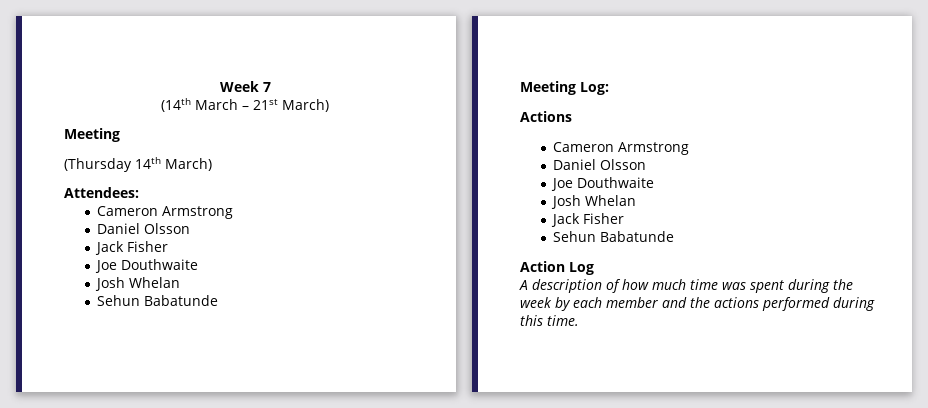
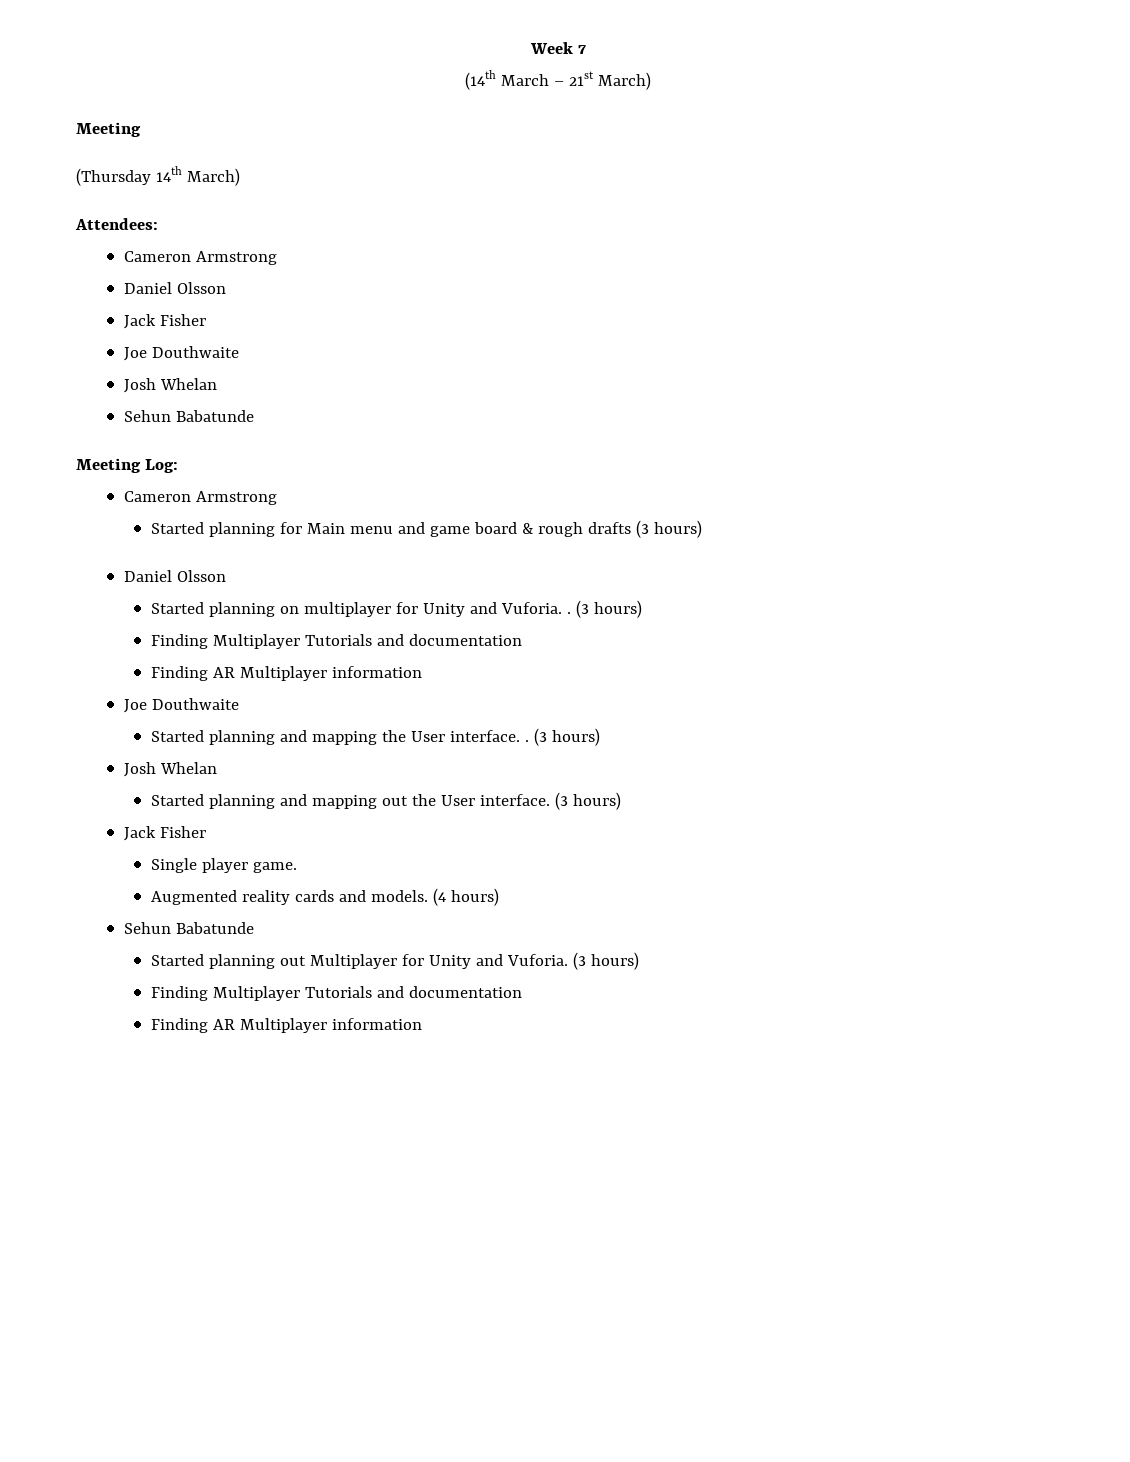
[520,111,572,122] [553,142,690,155] [553,159,647,170] [551,177,655,191] [551,195,637,209] [551,213,625,227] [553,231,675,242] [520,261,594,275] [519,279,853,293] [520,297,875,311] [520,315,579,326] // Actions // Cameron Armstrong // Daniel Olsson // Joe Douthwaite // Josh Whelan // Jack Fisher // Sehun Babatunde // Action Log // A description of how much time was spent during the week by each member and the actions performed during this time. -> [123,491,277,505] [150,520,702,538] [123,570,226,582] [150,600,642,618] [150,634,522,649] [150,666,422,681] [123,698,239,713] [150,728,600,746] [123,762,217,777] [150,792,621,810] [123,826,206,841] [150,858,297,873] [150,888,499,906] [123,922,254,934] [150,952,639,970] [150,986,522,1001] [150,1018,422,1033] // Cameron Armstrong // Started planning for Main menu and game board & rough drafts (3 hours) // Daniel Olsson // Started planning on multiplayer for Unity and Vuforia. . (3 hours) // Finding Multiplayer Tutorials and documentation // Finding AR Multiplayer information // Joe Douthwaite // Started planning and mapping the User interface. . (3 hours) // Josh Whelan // Started planning and mapping out the User interface. (3 hours) // Jack Fisher // Single player game. // Augmented reality cards and models. (4 hours) // Sehun Babatunde // Started planning out Multiplayer for Unity and Vuforia. (3 hours) // Finding Multiplayer Tutorials and documentation // Finding AR Multiplayer information

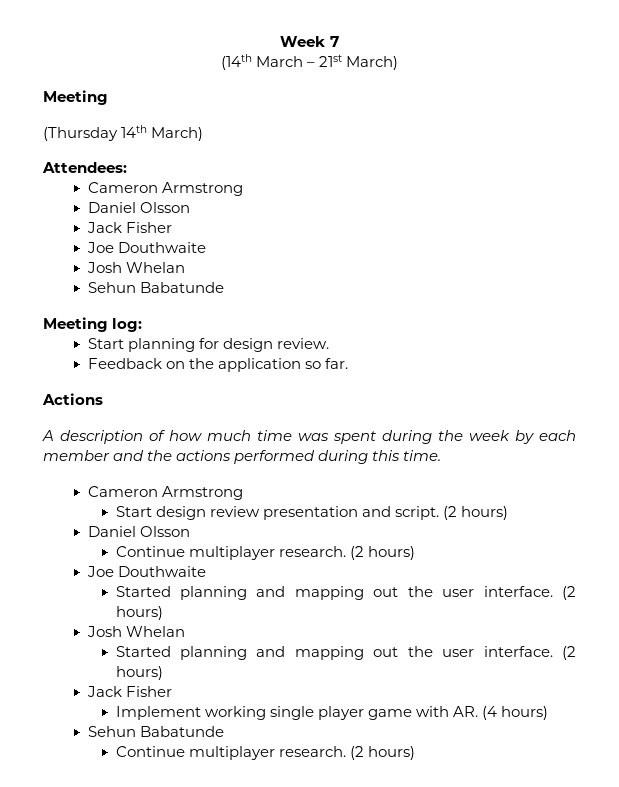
[144,459,178,473] [123,491,277,505] [150,520,702,538] [123,570,226,582] [150,600,642,618] [150,634,522,649] [150,666,422,681] Log: // Cameron Armstrong // Started planning for Main menu and game board & rough drafts (3 hours) // Daniel Olsson // Started planning on multiplayer for Unity and Vuforia. . (3 hours) // Finding Multiplayer Tutorials and documentation // Finding AR Multiplayer information -> [112,318,143,332] [87,338,329,352] [87,358,348,372] [42,393,103,405] [42,430,576,444] [43,450,442,464] [87,486,243,500] [115,506,508,520] [87,526,190,537] [115,546,415,560] log: // Start planning for design review. // Feedback on the application so far. // Actions // A description of how much time was spent during the week by each member and the actions performed during this time. // Cameron Armstrong // Start design review presentation and script. (2 hours) // Daniel Olsson // Continue multiplayer research. (2 hours)
[381,728,547,746] the User interface. . (3 -> [373,586,576,600] out the user interface. (2
[440,792,568,810] User interface. (3 -> [442,646,576,660] user interface. (2
[150,858,297,873] [150,888,499,906] [123,922,254,934] [150,952,639,970] [150,986,522,1001] [150,1018,422,1033] Single player game. // Augmented reality cards and models. (4 hours) // Sehun Babatunde // Started planning out Multiplayer for Unity and Vuforia. (3 hours) // Finding Multiplayer Tutorials and documentation // Finding AR Multiplayer information -> [115,706,549,720] [87,726,224,737] [115,746,415,760] Implement working single player game with AR. (4 hours) // Sehun Babatunde // Continue multiplayer research. (2 hours)

